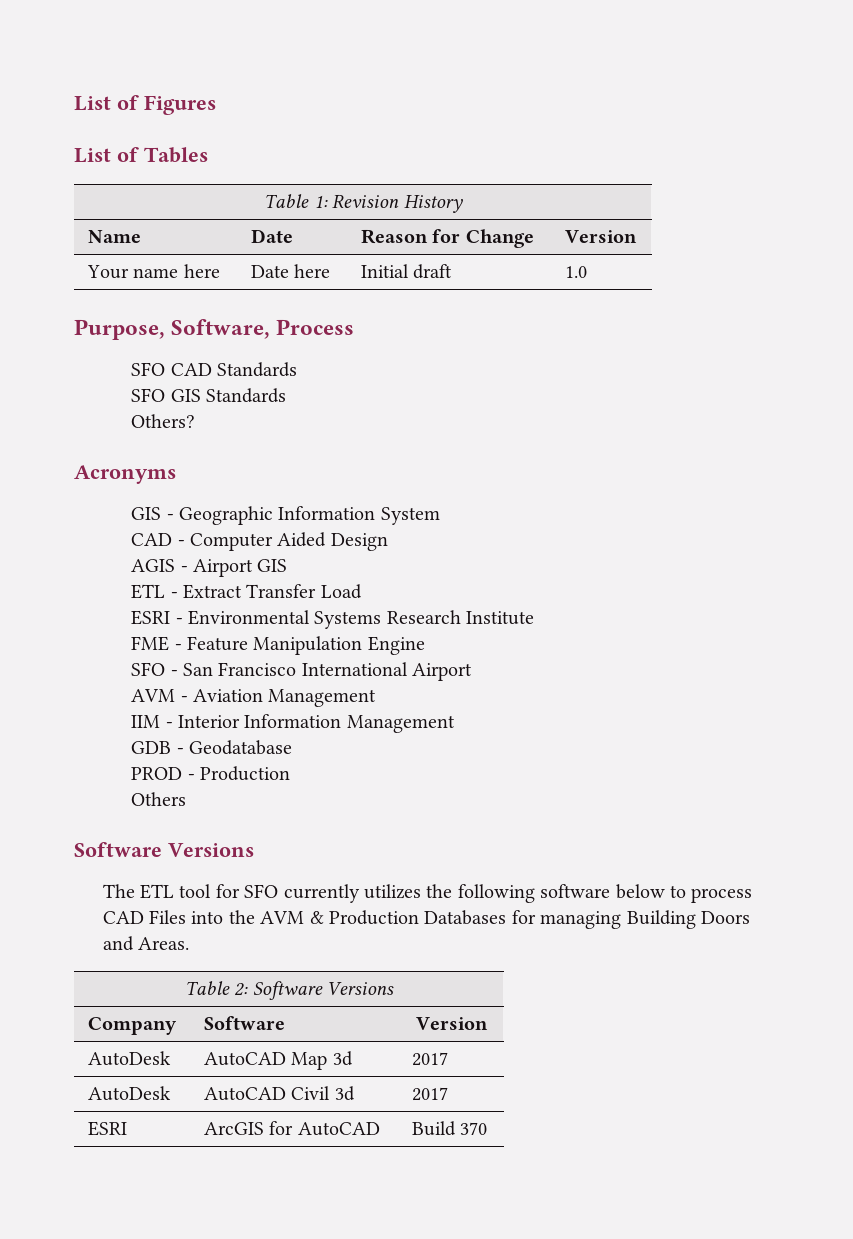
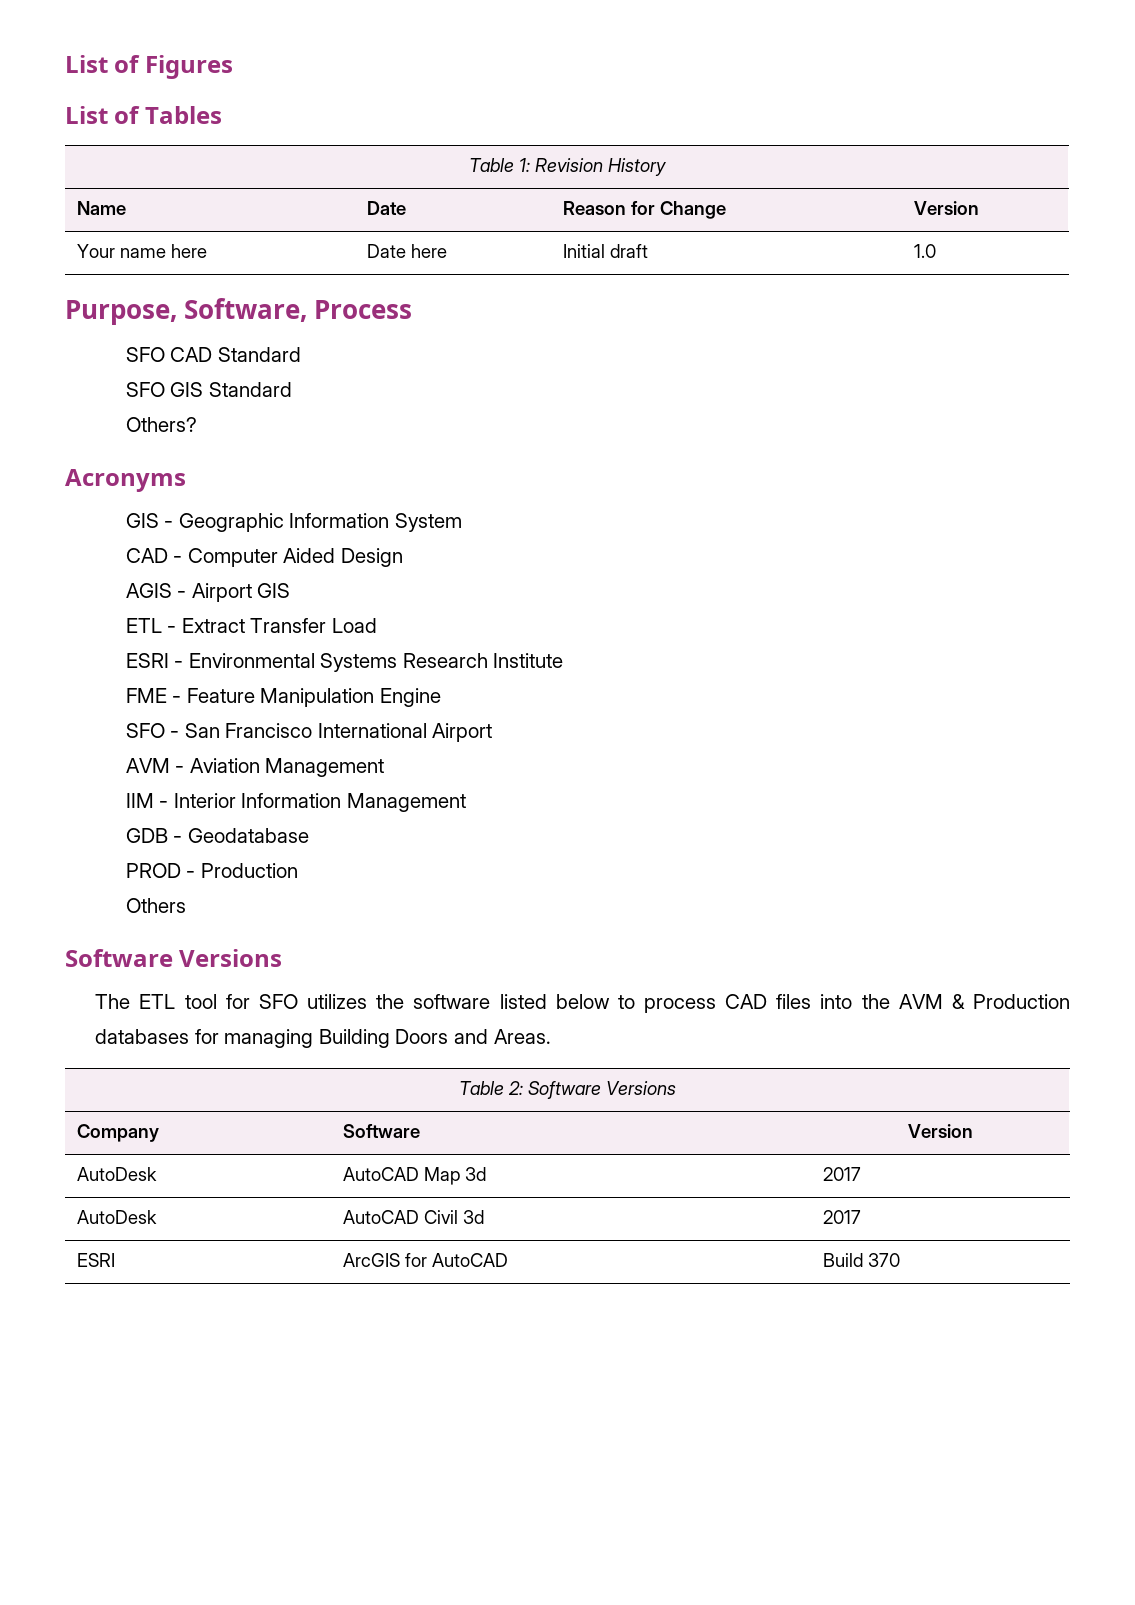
[217,362,298,377] Standards -> [217,347,301,362] Standard
[206,388,287,403] Standards -> [208,382,292,397] Standard
[283,884,360,903] currently -> (298, 1001) none
[457,884,611,903] following software -> [413,994,547,1009] software listed
[149,910,187,924] Files -> [776,994,812,1009] files
[424,910,507,925] Databases -> [95,1029,190,1044] databases

